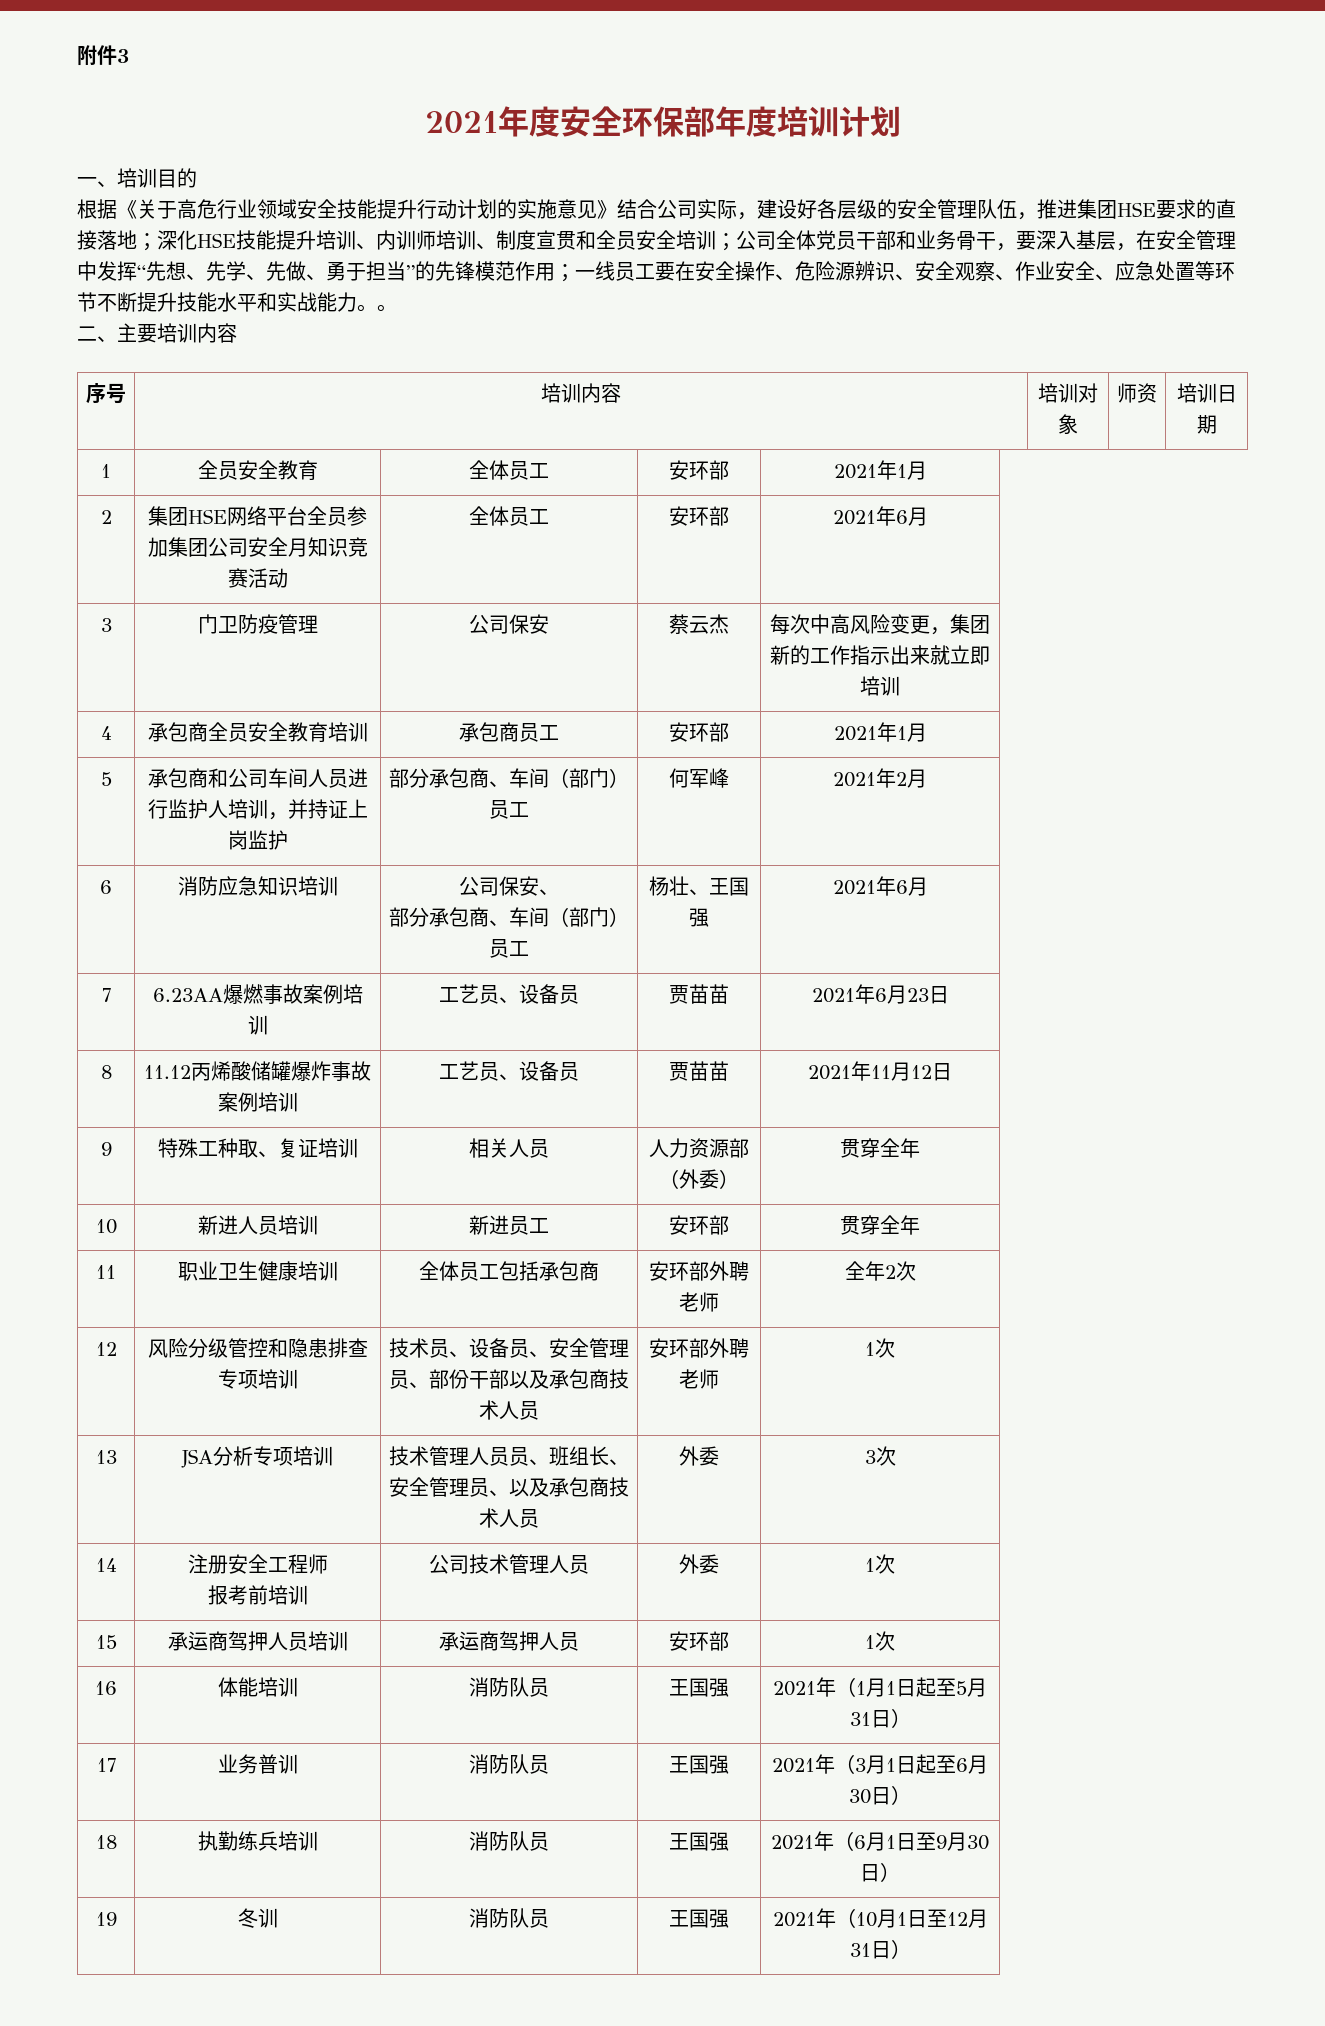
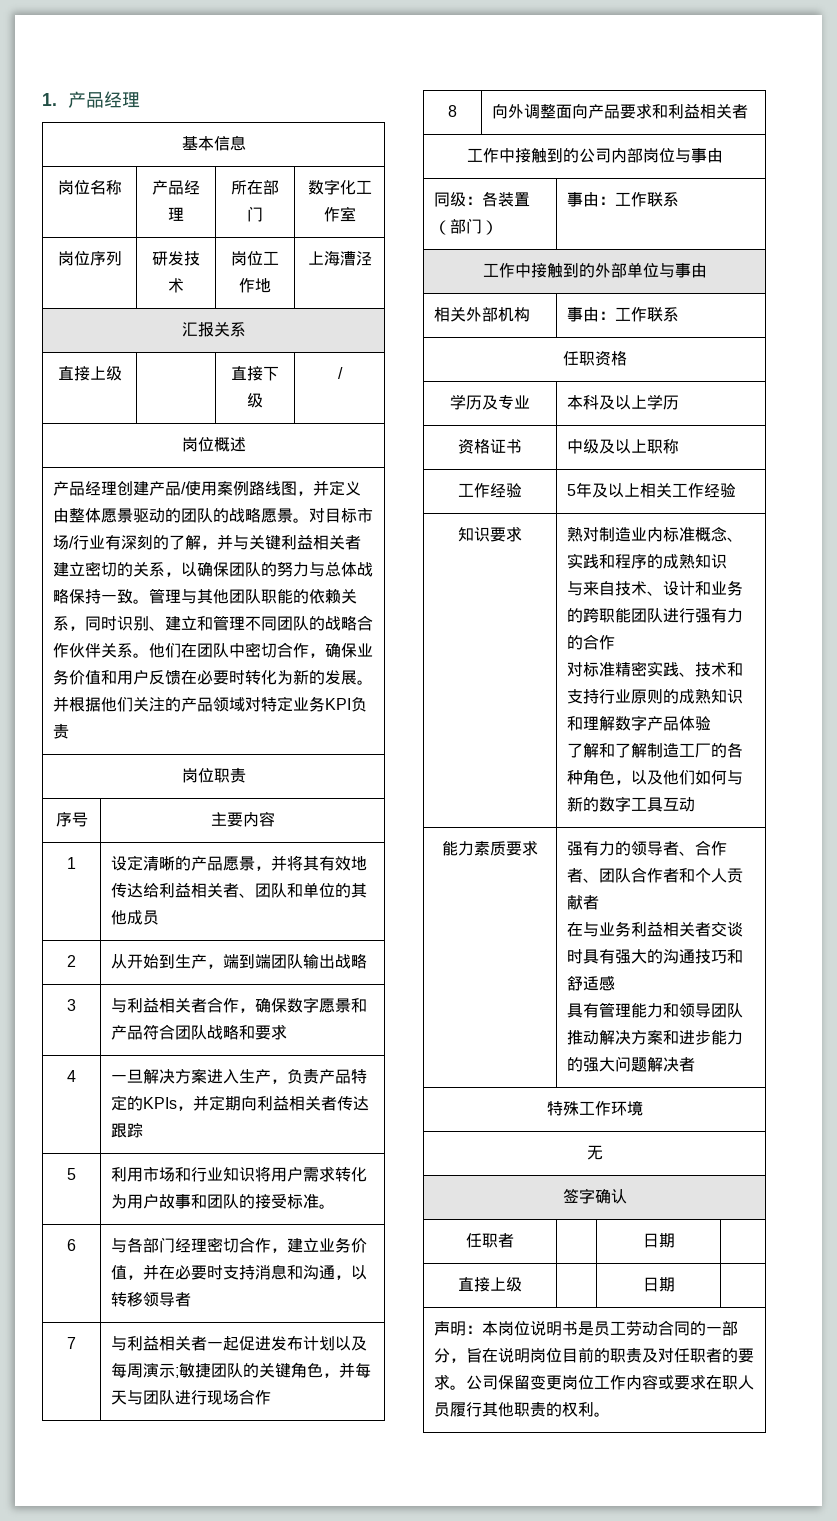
[77,45,129,66] [424,106,901,137] [77,168,197,188] [77,199,1236,220] [77,230,1236,251] [77,261,1235,282] [77,292,397,312] [77,323,237,343] 附件3 // 2021年度安全环保部年度培训计划 // 一、培训目的 // 根据《关于高危行业领域安全技能提升行动计划的实施意见》结合公司实际，建设好各层级的安全管理队伍，推进集团HSE要求的直接落地；深化HSE技能提升培训、内训师培训、制度宣贯和全员安全培训；公司全体党员干部和业务骨干，要深入基层，在安全管理中发挥“先想、先学、先做、勇于担当”的先锋模范作用；一线员工要在安全操作、危险源辨识、安全观察、作业安全、应急处置等环节不断提升技能水平和实战能力。。 // 二、主要培训内容 -> [42,91,141,108] [181,135,246,151] [57,180,122,195] [152,180,200,195] [168,207,184,221] [231,180,279,195] [247,206,263,222] [307,179,372,195] [323,206,356,222] [57,251,122,266] [152,251,200,266] [168,278,184,293] [231,251,279,266] [239,278,271,293] [307,251,372,266] [181,322,246,337] [57,366,122,381] [231,366,279,381] [247,393,263,408] [337,367,343,379] [181,437,246,452] [53,480,362,496] [53,507,374,523] [53,534,362,550] [53,561,374,577] [53,588,358,604] [53,615,374,631] [53,642,374,658] [53,669,374,685] [53,696,368,712] [53,723,70,739] [181,767,246,783] 1.产品经理 // 基本信息 // 岗位名称 | 产品经理 | 所在部门 | 数字化工作室 // 岗位序列 | 研发技术 | 岗位工作地 | 上海漕泾 // 汇报关系 // 直接上级 | | 直接下级 | / // 岗位概述 // 产品经理创建产品/使用案例路线图，并定义由整体愿景驱动的团队的战略愿景。对目标市场/行业有深刻的了解，并与关键利益相关者建立密切的关系，以确保团队的努力与总体战略保持一致。管理与其他团队职能的依赖关系，同时识别、建立和管理不同团队的战略合作伙伴关系。他们在团队中密切合作，确保业务价值和用户反馈在必要时转化为新的发展。并根据他们关注的产品领域对特定业务KPI负责 // 岗位职责
[541,383,621,403] [1038,383,1098,403] [1058,414,1078,434] [1117,383,1157,403] [1176,383,1237,403] [1196,415,1217,434] [101,464,111,478] [197,460,318,480] [469,460,549,480] [669,460,729,480] [833,460,927,480] [100,510,112,524] [148,506,368,526] [147,537,368,557] [227,568,288,588] [469,506,549,526] [669,506,729,526] [832,506,928,526] [100,618,112,632] [197,614,318,634] [469,614,549,634] [669,614,729,634] [770,614,990,635] [770,645,990,665] [860,676,900,696] [100,726,112,740] [147,722,368,742] [459,722,559,742] [669,722,729,742] [833,722,927,742] [100,772,112,786] [147,768,368,788] [147,799,368,820] [227,830,288,850] [389,768,629,788] [489,800,529,819] [669,768,729,788] [833,768,927,788] [100,880,112,894] [177,876,338,896] [459,876,559,896] [389,907,629,927] [489,939,529,958] [649,876,749,896] [689,908,709,927] [832,876,928,896] [101,988,111,1002] [152,984,363,1005] [247,1015,268,1035] [439,984,579,1004] [669,984,729,1004] [811,984,949,1004] [100,1065,112,1079] [144,1061,372,1082] [217,1092,298,1112] [439,1061,579,1081] [669,1061,729,1081] [808,1061,952,1081] [100,1142,112,1156] [157,1138,358,1158] [469,1138,549,1158] [649,1138,749,1158] [659,1169,739,1189] [840,1138,920,1158] [95,1219,117,1234] [197,1215,318,1235] [469,1215,549,1235] [669,1215,729,1235] [840,1215,920,1235] [96,1265,116,1279] [177,1261,338,1281] [419,1261,599,1281] [649,1261,749,1281] [679,1292,719,1312] [844,1261,916,1281] [95,1342,117,1356] [147,1338,368,1358] [217,1369,298,1389] [389,1338,629,1358] [389,1369,629,1389] [479,1400,539,1420] [649,1338,749,1358] [679,1369,719,1389] [865,1338,895,1358] [95,1450,117,1464] [181,1446,333,1468] [389,1446,629,1466] [389,1477,629,1497] [479,1508,539,1528] [679,1446,719,1466] [864,1446,896,1466] [95,1558,117,1572] [187,1554,328,1574] [207,1585,308,1605] [429,1554,589,1574] [679,1554,719,1574] [865,1554,895,1574] [95,1635,117,1649] [167,1631,348,1651] [439,1631,579,1651] [669,1631,729,1651] [865,1631,895,1651] [95,1681,117,1695] [217,1677,298,1697] [469,1677,549,1697] [669,1678,729,1697] [773,1677,987,1697] [849,1708,911,1728] [96,1758,116,1772] [217,1754,298,1774] [469,1754,549,1774] [669,1755,729,1774] [772,1754,988,1774] [849,1785,911,1805] [95,1835,117,1849] [197,1831,318,1851] [469,1831,549,1851] [669,1832,729,1851] [771,1831,989,1851] [860,1862,900,1882] [95,1912,117,1926] [237,1908,278,1928] [469,1908,549,1928] [669,1909,729,1928] [772,1908,988,1928] [849,1939,911,1959] 培训内容 | 培训对象 | 师资 | 培训日期 // 1 | 全员安全教育 | 全体员工 | 安环部 | 2021年1月 // 2 | 集团HSE网络平台全员参加集团公司安全月知识竞赛活动 | 全体员工 | 安环部 | 2021年6月 // 3 | 门卫防疫管理 | 公司保安 | 蔡云杰 | 每次中高风险变更，集团新的工作指示出来就立即培训 // 4 | 承包商全员安全教育培训 | 承包商员工 | 安环部 | 2021年1月 // 5 | 承包商和公司车间人员进行监护人培训，并持证上岗监护 | 部分承包商、车间（部门）员工 | 何军峰 | 2021年2月 // 6 | 消防应急知识培训 | 公司保安、 // 部分承包商、车间（部门）员工 | 杨壮、王国强 | 2021年6月 // 7 | 6.23AA爆燃事故案例培训 | 工艺员、设备员 | 贾苗苗 | 2021年6月23日 // 8 | 11.12丙烯酸储罐爆炸事故案例培训 | 工艺员、设备员 | 贾苗苗 | 2021年11月12日 // 9 | 特殊工种取、复证培训 | 相关人员 | 人力资源部（外委） | 贯穿全年 // 10 | 新进人员培训 | 新进员工 | 安环部 | 贯穿全年 // 11 | 职业卫生健康培训 | 全体员工包括承包商 | 安环部外聘老师 | 全年2次 // 12 | 风险分级管控和隐患排查专项培训 | 技术员、设备员、安全管理员、部份干部以及承包商技术人员 | 安环部外聘老师 | 1次 // 13 | JSA分析专项培训 | 技术管理人员员、班组长、安全管理员、以及承包商技术人员 | 外委 | 3次 // 14 | 注册安全工程师 // 报考前培训 | 公司技术管理人员 | 外委 | 1次 // 15 | 承运商驾押人员培训 | 承运商驾押人员 | 安环部 | 1次 // 16 | 体能培训 | 消防队员 | 王国强 | 2021年（1月1日起至5月31日） // 17 | 业务普训 | 消防队员 | 王国强 | 2021年（3月1日起至6月30日） // 18 | 执勤练兵培训 | 消防队员 | 王国强 | 2021年（6月1日至9月30日） // 19 | 冬训 | 消防队员 | 王国强 | 2021年（10月1日至12月31日） -> [210,811,275,827] [67,857,76,869] [111,855,368,871] [111,882,368,898] [111,910,160,925] [67,955,76,967] [111,954,368,969] [67,999,76,1011] [111,997,368,1013] [111,1024,288,1040] [67,1070,76,1082] [111,1068,368,1084] [111,1095,370,1111] [111,1122,144,1138] [67,1168,76,1180] [111,1166,368,1182] [111,1194,336,1209] [67,1239,76,1251] [111,1237,368,1253] [111,1264,368,1280] [111,1292,192,1307] [67,1337,76,1349] [111,1335,368,1351] [111,1362,372,1378] [111,1389,272,1405] [448,105,457,117] [492,103,749,119] [466,148,723,163] [434,191,531,207] [434,218,499,235] [567,192,680,207] [482,262,707,278] [434,307,531,322] [567,307,680,322] [562,351,627,366] [450,394,530,410] [567,394,680,410] [458,439,522,454] [567,439,680,454] [458,483,522,498] [567,482,737,498] [458,526,522,542] [567,526,744,542] [567,553,728,569] [567,580,744,596] [567,608,744,623] [567,634,616,650] [567,661,744,677] [567,688,744,704] [567,715,712,731] [567,742,744,758] [567,769,744,785] [567,796,696,812] [442,840,538,856] [567,840,728,856] [567,867,744,883] [567,895,600,910] [567,921,744,937] [567,949,744,964] [567,975,616,991] [567,1002,744,1018] [567,1030,744,1045] [567,1056,696,1072] [546,1100,643,1116] [586,1145,603,1160] [562,1188,627,1204] [466,1233,514,1248] [642,1233,675,1248] [458,1277,522,1292] [642,1277,675,1292] [434,1320,739,1336] [434,1347,755,1363] [434,1374,755,1390] [434,1401,611,1417] 主要内容 // 1 | 设定清晰的产品愿景，并将其有效地传达给利益相关者、团队和单位的其他成员 // 2 | 从开始到生产，端到端团队输出战略 // 3 | 与利益相关者合作，确保数字愿景和产品符合团队战略和要求 // 4 | 一旦解决方案进入生产，负责产品特定的KPIs，并定期向利益相关者传达跟踪 // 5 | 利用市场和行业知识将用户需求转化为用户故事和团队的接受标准。 // 6 | 与各部门经理密切合作，建立业务价值，并在必要时支持消息和沟通，以转移领导者 // 7 | 与利益相关者一起促进发布计划以及每周演示;敏捷团队的关键角色，并每天与团队进行现场合作 // 8 | 向外调整面向产品要求和利益相关者 // 工作中接触到的公司内部岗位与事由 // 同级：各装置（部门） | 事由：工作联系 // 工作中接触到的外部单位与事由 // 相关外部机构 | 事由：工作联系 // 任职资格 // 学历及专业 | 本科及以上学历 // 资格证书 | 中级及以上职称 // 工作经验 | 5年及以上相关工作经验 // 知识要求 | 熟对制造业内标准概念、实践和程序的成熟知识 // 与来自技术、设计和业务的跨职能团队进行强有力的合作 // 对标准精密实践、技术和支持行业原则的成熟知识和理解数字产品体验 // 了解和了解制造工厂的各种角色，以及他们如何与新的数字工具互动 // 能力素质要求 | 强有力的领导者、合作者、团队合作者和个人贡献者 // 在与业务利益相关者交谈时具有强大的沟通技巧和舒适感 // 具有管理能力和领导团队推动解决方案和进步能力的强大问题解决者 // 特殊工作环境 // 无 // 签字确认 // 任职者 | | 日期 | // 直接上级 | | 日期 | // 声明：本岗位说明书是员工劳动合同的一部分，旨在说明岗位目前的职责及对任职者的要求。公司保留变更岗位工作内容或要求在职人员履行其他职责的权利。

